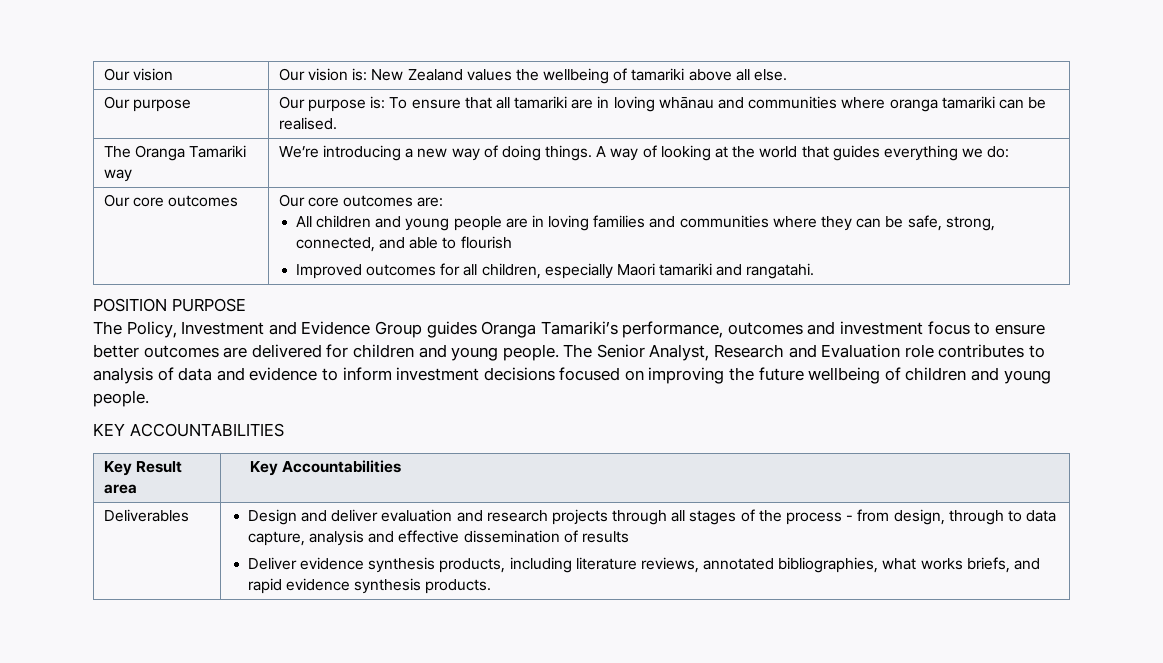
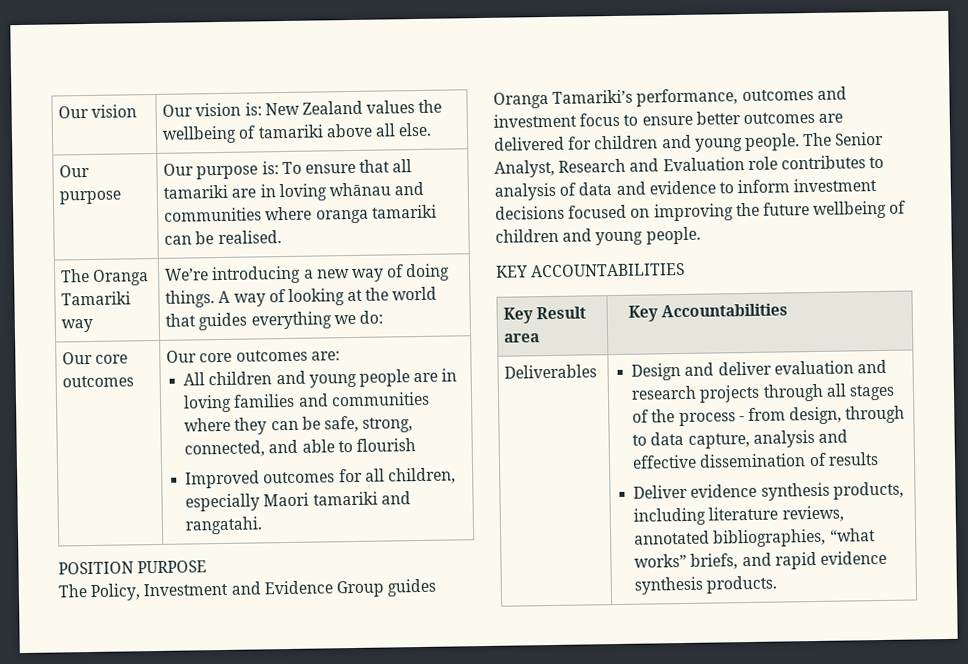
[882,558,963,570] what works -> [829,528,876,542] [634,553,688,568] “what works”

